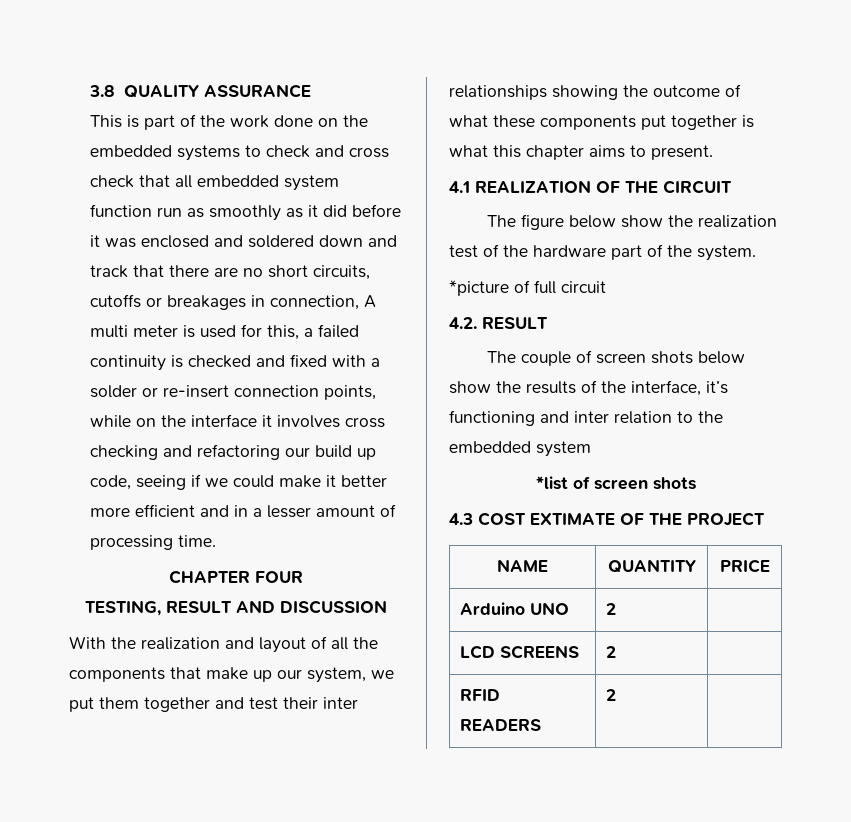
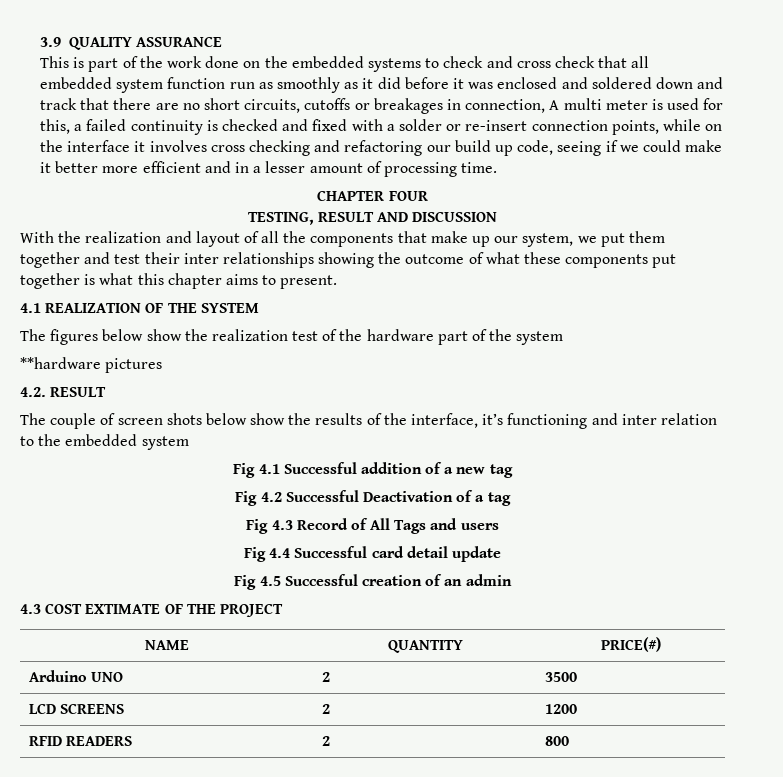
[88,85,115,97] 3.8 -> [40,37,62,47] 3.9
[663,180,732,194] [486,214,564,230] CIRCUIT // The figure -> [200,303,259,313] [20,329,99,345] SYSTEM // The figures
[697,245,756,261] [449,280,606,296] system. // *picture of full circuit -> [516,331,564,345] [20,357,163,373] system // **hardware pictures
[535,476,696,490] *list of screen shots -> [233,462,513,478] [235,490,511,506] [246,518,499,534] [244,546,501,562] [234,574,512,590] Fig 4.1 Successful addition of a new tag // Fig 4.2 Successful Deactivation of a tag // Fig 4.3 Record of All Tags and users // Fig 4.4 Successful card detail update // Fig 4.5 Successful creation of an admin
[719,559,770,573] PRICE -> [600,637,661,652] PRICE(#)
(617, 609) none -> [544,672,577,682] 3500
(617, 652) none -> [544,704,577,714] 1200
(617, 695) none -> [544,736,569,746] 800

